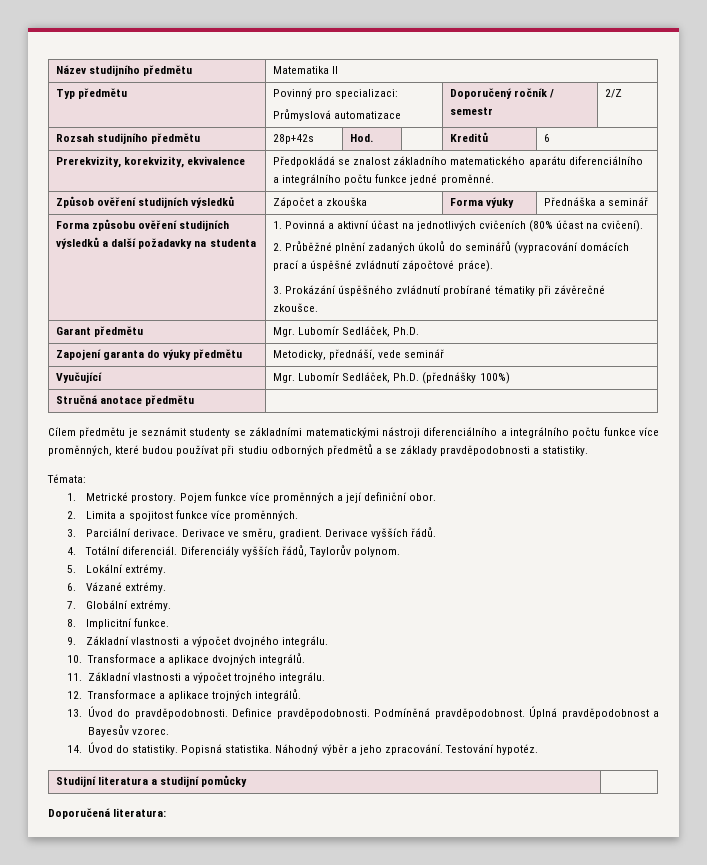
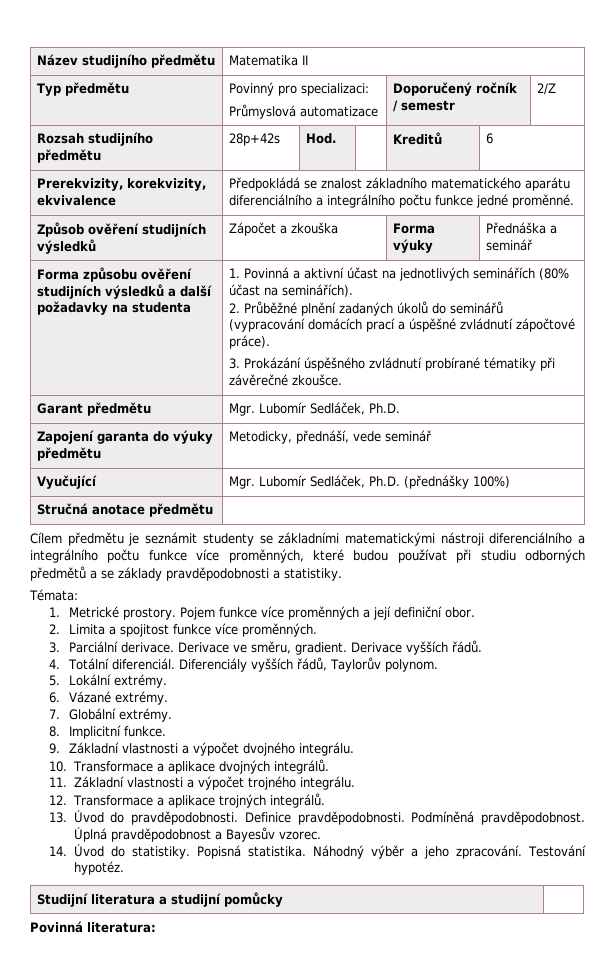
[478,220,526,229] cvičeních -> [472,267,535,279] seminářích
[601,220,644,232] cvičení). -> [281,284,353,297] seminářích).
[48,808,110,819] Doporučená -> [30,921,83,933] Povinná

